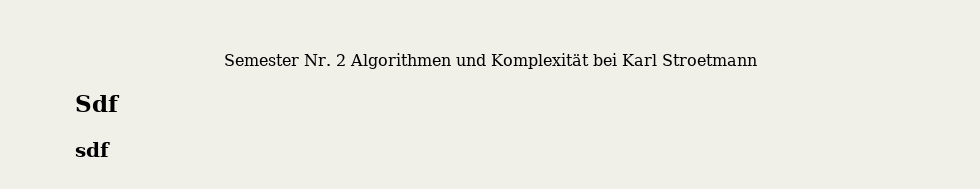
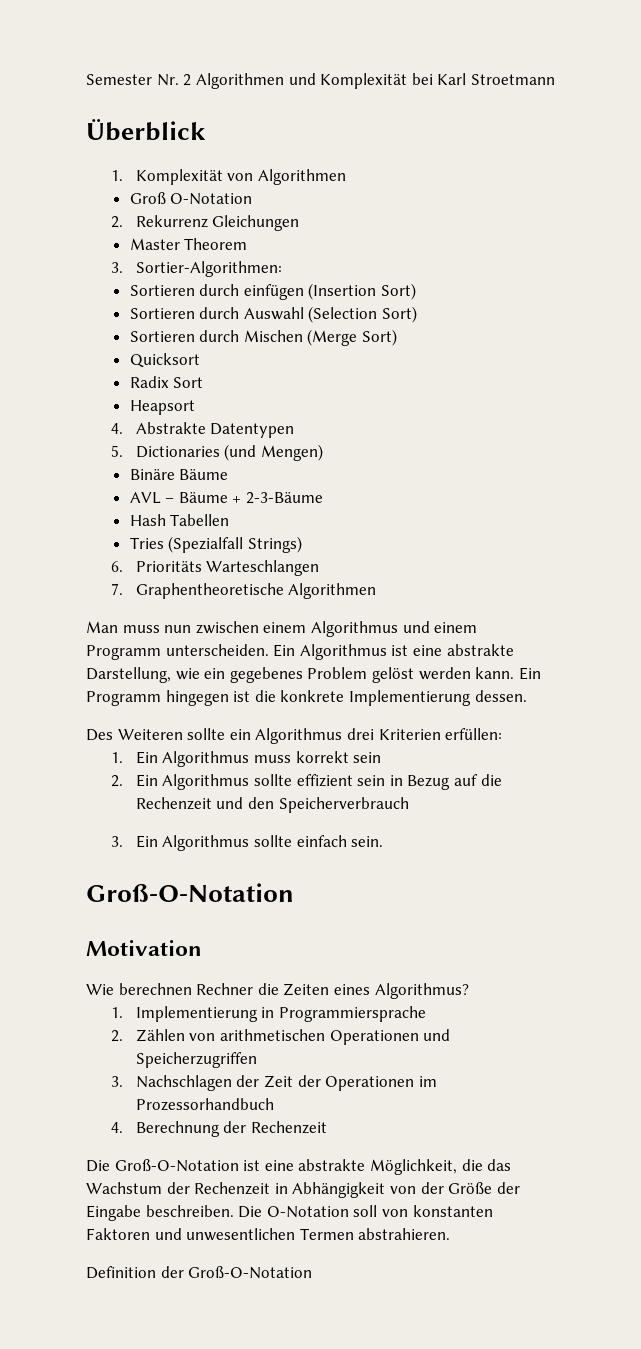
[75,95,120,112] [75,142,110,157] Sdf // sdf -> [86,119,206,141] [110,169,346,185] [129,192,253,205] [110,215,300,231] [129,238,248,250] [110,261,282,277] [129,283,416,300] [129,306,417,323] [129,329,397,346] [129,353,200,368] [129,376,204,388] [129,400,195,415] [110,422,295,438] [110,444,323,461] [129,469,229,480] [129,492,323,504] [129,514,230,526] [129,536,302,553] [110,560,320,576] [110,583,377,599] [86,621,478,637] [86,644,514,660] [86,667,541,683] [86,690,527,706] [86,728,503,744] [110,751,382,767] [110,774,502,790] [135,797,409,813] [110,835,384,851] [86,883,294,902] [86,940,202,956] [86,983,469,999] [110,1006,426,1022] [110,1029,451,1045] [135,1052,257,1068] [110,1075,437,1091] [135,1098,274,1111] [110,1121,327,1137] [86,1159,512,1175] [86,1182,520,1198] [86,1205,493,1221] [86,1228,451,1241] [86,1266,313,1279] Überblick // 1. Komplexität von Algorithmen // Groß O-Notation // 2. Rekurrenz Gleichungen // Master Theorem // 3. Sortier-Algorithmen: // Sortieren durch einfügen (Insertion Sort) // Sortieren durch Auswahl (Selection Sort) // Sortieren durch Mischen (Merge Sort) // Quicksort // Radix Sort // Heapsort // 4. Abstrakte Datentypen // 5. Dictionaries (und Mengen) // Binäre Bäume // AVL – Bäume + 2-3-Bäume // Hash Tabellen // Tries (Spezialfall Strings) // 6. Prioritäts Warteschlangen // 7. Graphentheoretische Algorithmen // Man muss nun zwischen einem Algorithmus und einem Programm unterscheiden. Ein Algorithmus ist eine abstrakte Darstellung, wie ein gegebenes Problem gelöst werden kann. Ein Programm hingegen ist die konkrete Implementierung dessen. // Des Weiteren sollte ein Algorithmus drei Kriterien erfüllen: // 1. Ein Algorithmus muss korrekt sein // 2. Ein Algorithmus sollte effizient sein in Bezug auf die Rechenzeit und den Speicherverbrauch // 3. Ein Algorithmus sollte einfach sein. // Groß-O-Notation // Motivation // Wie berechnen Rechner die Zeiten eines Algorithmus? // 1. Implementierung in Programmiersprache // 2. Zählen von arithmetischen Operationen und Speicherzugriffen // 3. Nachschlagen der Zeit der Operationen im Prozessorhandbuch // 4. Berechnung der Rechenzeit // Die Groß-O-Notation ist eine abstrakte Möglichkeit, die das Wachstum der Rechenzeit in Abhängigkeit von der Größe der Eingabe beschreiben. Die O-Notation soll von konstanten Faktoren und unwesentlichen Termen abstrahieren. // Definition der Groß-O-Notation

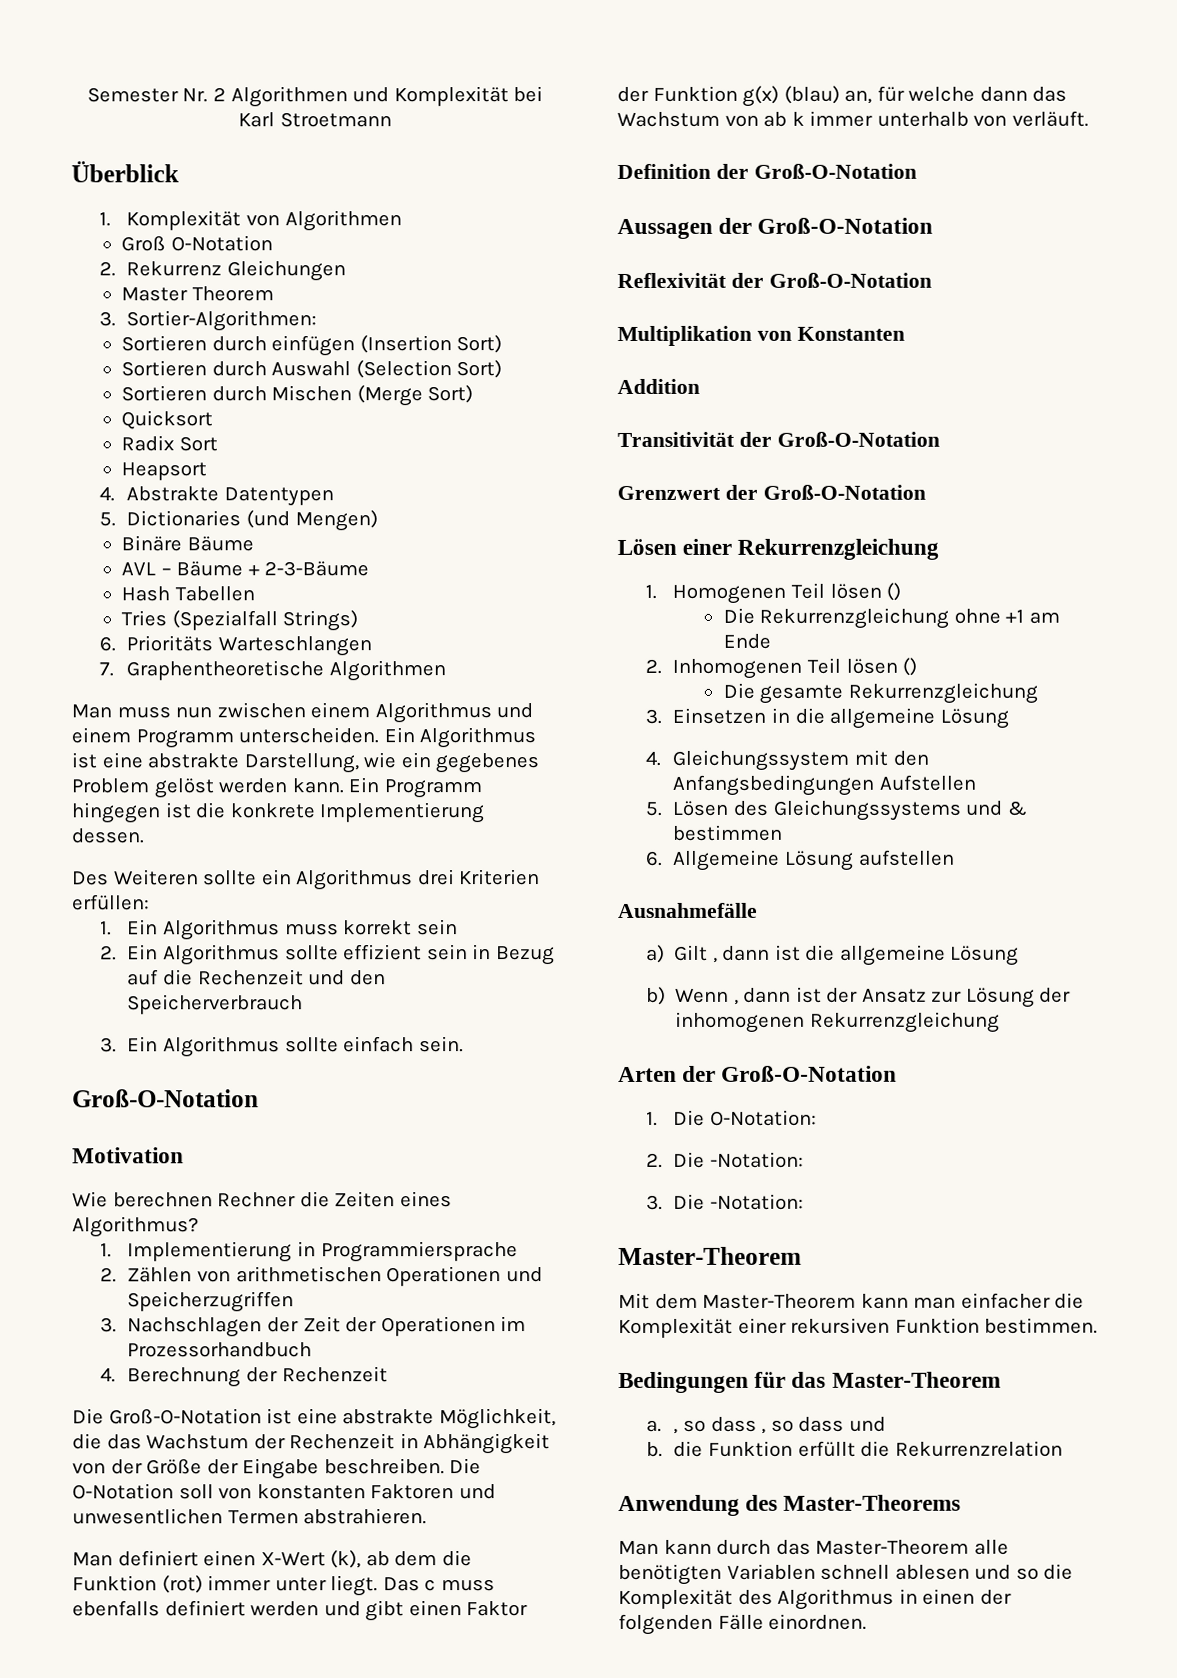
[86,1266,313,1279] Definition der Groß-O-Notation -> [72,1550,472,1569] [72,1575,495,1597] [72,1600,529,1622] [617,85,1068,107] [617,110,1089,127] [617,163,917,179] [617,217,934,239] [617,272,932,288] [617,325,905,346] [617,378,700,394] [617,431,940,447] [617,484,926,500] [617,538,940,560] [644,582,902,604] [722,607,1060,629] [722,633,771,649] [644,657,918,679] [722,682,1038,704] [644,707,1009,729] [644,749,929,771] [672,774,977,796] [644,799,1027,821] [672,824,784,841] [645,849,955,871] [618,902,758,918] [645,944,1020,966] [645,986,1072,1008] [674,1011,1000,1033] [618,1065,898,1082] [645,1109,818,1126] [645,1151,805,1168] [645,1193,805,1210] [618,1246,802,1265] [618,1292,1085,1309] [618,1317,1099,1338] [618,1371,1001,1393] [645,1416,886,1434] [645,1440,1063,1457] [618,1494,962,1516] [618,1539,1009,1555] [618,1563,1074,1585] [618,1588,1012,1610] [618,1613,868,1635] Man definiert einen X-Wert (k), ab dem die Funktion (rot) immer unter liegt. Das c muss ebenfalls definiert werden und gibt einen Faktor der Funktion g(x) (blau) an, für welche dann das Wachstum von ab k immer unterhalb von verläuft. // Definition der Groß-O-Notation // Aussagen der Groß-O-Notation // Reflexivität der Groß-O-Notation // Multiplikation von Konstanten // Addition // Transitivität der Groß-O-Notation // Grenzwert der Groß-O-Notation // Lösen einer Rekurrenzgleichung // 1. Homogenen Teil lösen () // Die Rekurrenzgleichung ohne +1 am Ende // 2. Inhomogenen Teil lösen () // Die gesamte Rekurrenzgleichung // 3. Einsetzen in die allgemeine Lösung // 4. Gleichungssystem mit den Anfangsbedingungen Aufstellen // 5. Lösen des Gleichungssystems und & bestimmen // 6. Allgemeine Lösung aufstellen // Ausnahmefälle // a) Gilt , dann ist die allgemeine Lösung // b) Wenn , dann ist der Ansatz zur Lösung der inhomogenen Rekurrenzgleichung // Arten der Groß-O-Notation // 1. Die O-Notation: // 2. Die -Notation: // 3. Die -Notation: // Master-Theorem // Mit dem Master-Theorem kann man einfacher die Komplexität einer rekursiven Funktion bestimmen. // Bedingungen für das Master-Theorem // a. , so dass , so dass und // b. die Funktion erfüllt die Rekurrenzrelation // Anwendung des Master-Theorems // Man kann durch das Master-Theorem alle benötigten Variablen schnell ablesen und so die Komplexität des Algorithmus in einen der folgenden Fälle einordnen.

